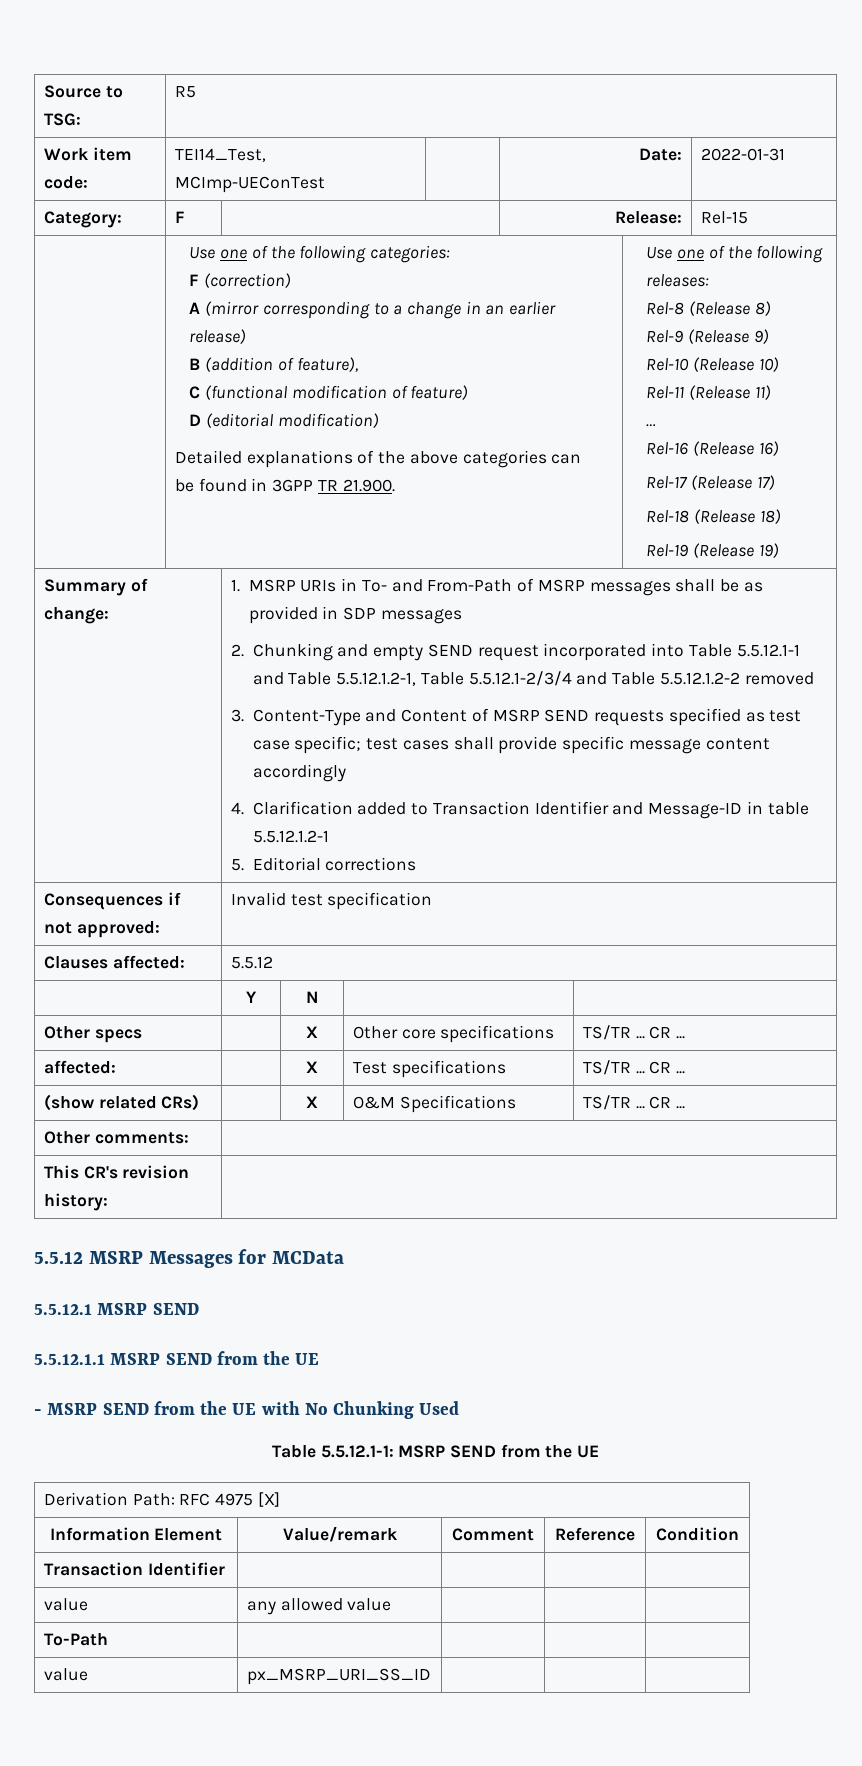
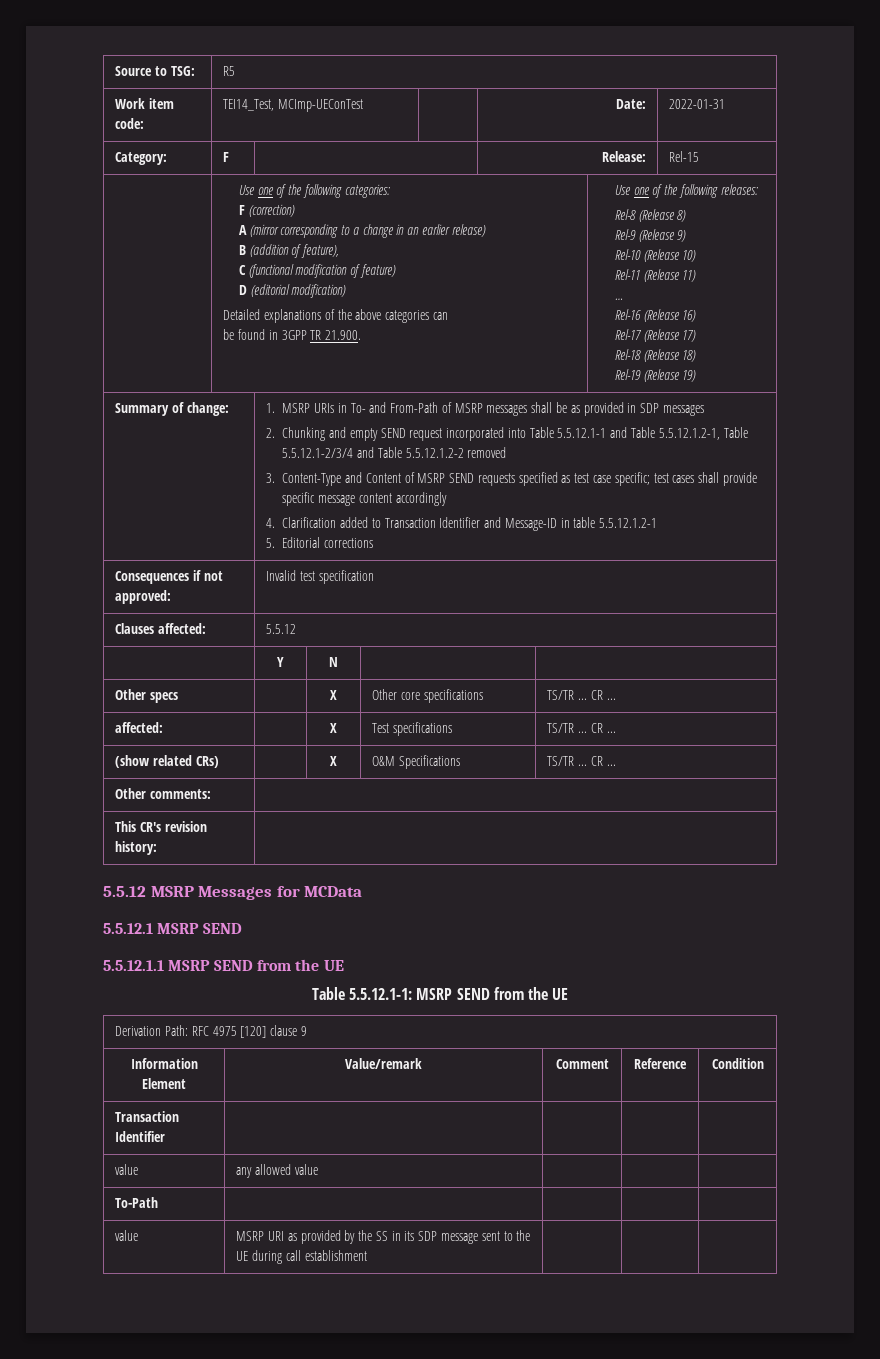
[34,1401,460,1419] // - MSRP SEND from the UE with No Chunking Used -> (344, 965) none
[257,1492,280,1507] [X] -> [240,1025,307,1038] [120] clause 9
[246,1668,431,1685] px_MSRP_URI_SS_ID -> [236,1230,531,1244] [236,1250,367,1264] MSRP URI as provided by the SS in its SDP message sent to the UE during call establishment

